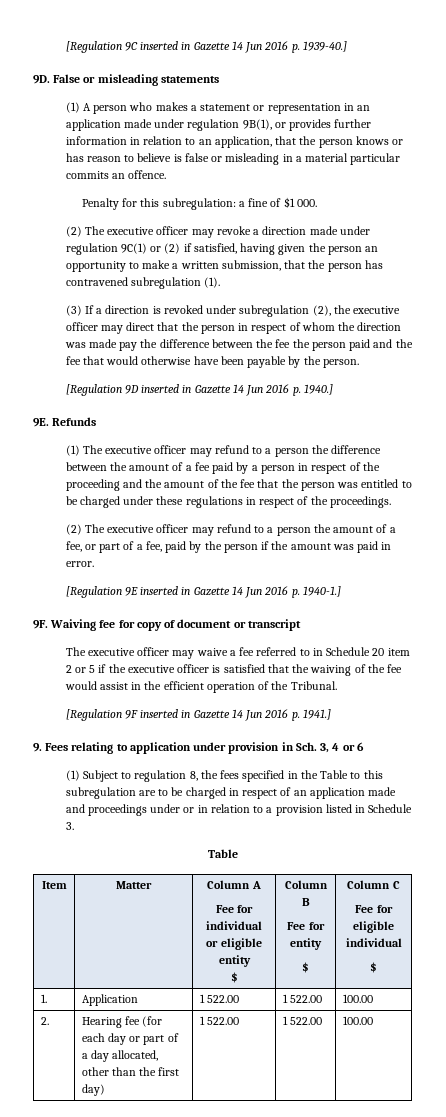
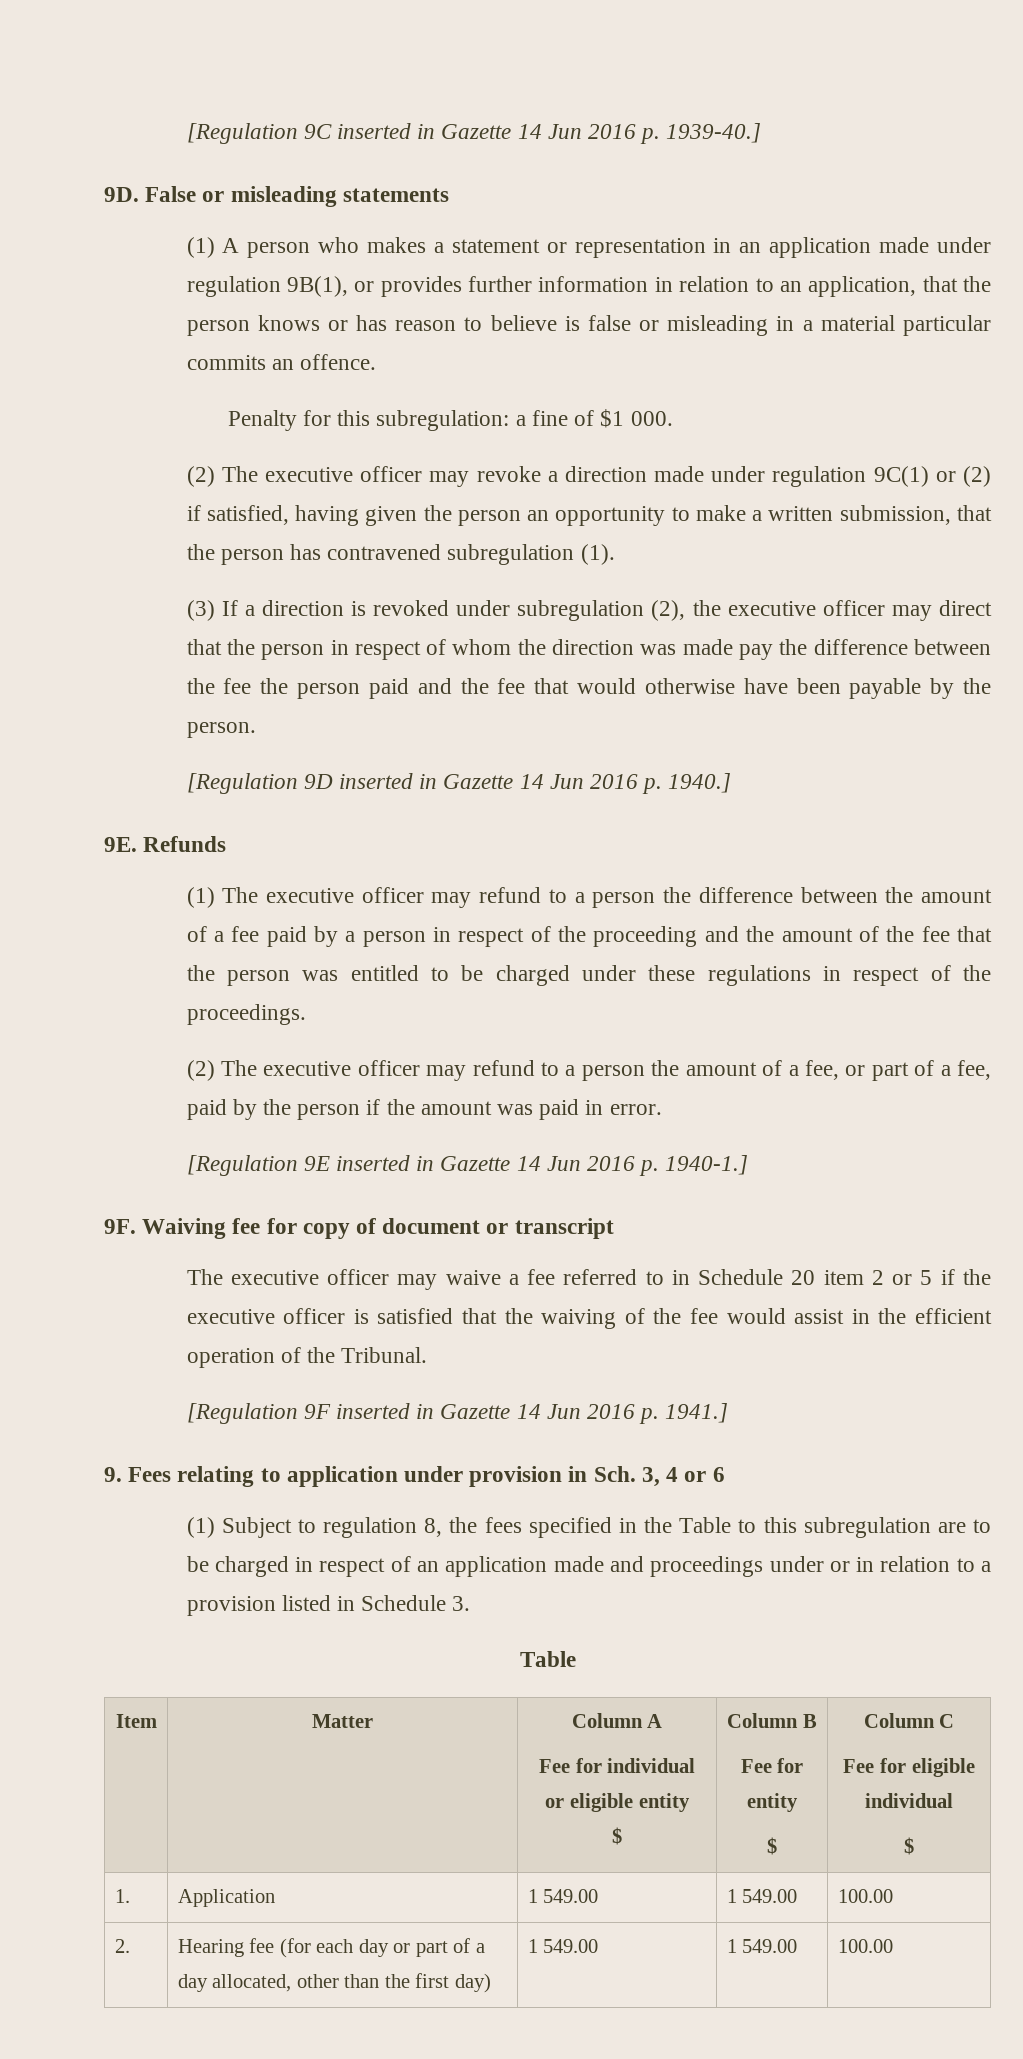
[206,995,239,1003] [282,994,322,1003] 522.00 | 1 522.00 -> [543,1889,599,1903] [726,1889,798,1903] 549.00 | 1 549.00
[206,1017,239,1025] [282,1016,322,1025] 522.00 | 1 522.00 -> [543,1939,599,1953] [726,1939,798,1953] 549.00 | 1 549.00

